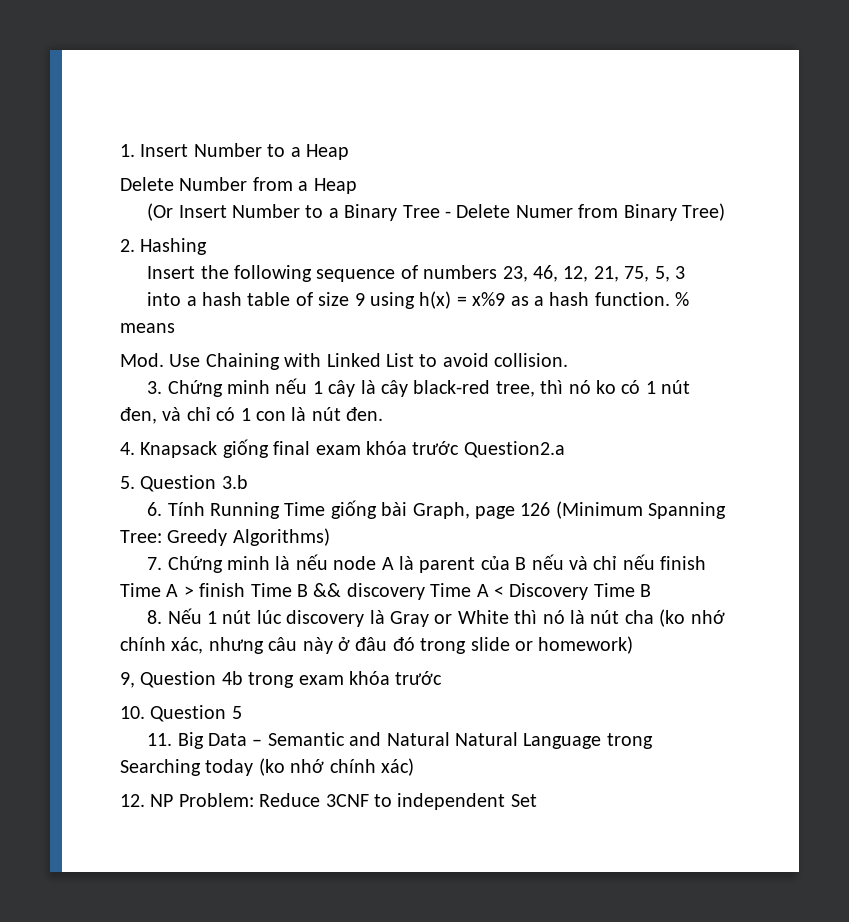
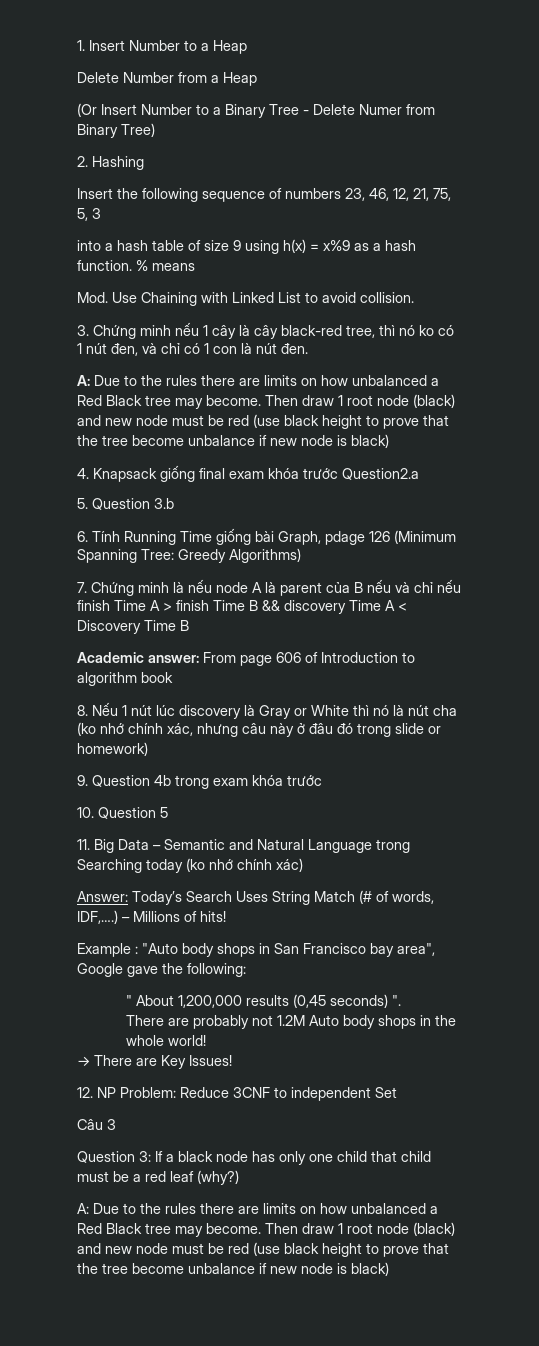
(384, 414) none -> [77,375,439,386] [77,394,455,409] [77,414,449,429] [77,434,389,448] // A: Due to the rules there are limits on how unbalanced a Red Black tree may become. Then draw 1 root node (black) and new node must be red (use black height to prove that the tree become unbalance if new node is black)
[475,506,516,519] page -> [325,531,365,545] pdage
(652, 590) none -> [77,652,415,666] [77,672,173,686] // Academic answer: From page 606 of Introduction to algorithm book
[120,672,135,688] 9, -> [77,775,88,786] 9.
[455,732,519,746] Natural -> (304, 844) none
(414, 767) none -> [77,890,434,905] [77,910,226,924] [77,943,435,957] [77,963,246,977] [126,994,402,1008] [126,1015,457,1029] [126,1035,207,1046] [77,1055,232,1069] // Answer: Today’s Search Uses String Match (# of words, IDF,….) – Millions of hits! // Example : "Auto body shops in San Francisco bay area", Google gave the following: // " About 1,200,000 results (0,45 seconds) ". // There are probably not 1.2M Auto body shops in the whole world! // → There are Key Issues!
(537, 800) none -> [77,1119,116,1130] [77,1151,431,1165] [77,1170,239,1185] [77,1203,438,1214] [77,1222,455,1237] [77,1242,449,1257] [77,1262,389,1276] // Câu 3 // Question 3: If a black node has only one child that child must be a red leaf (why?) // A: Due to the rules there are limits on how unbalanced a Red Black tree may become. Then draw 1 root node (black) and new node must be red (use black height to prove that the tree become unbalance if new node is black)

